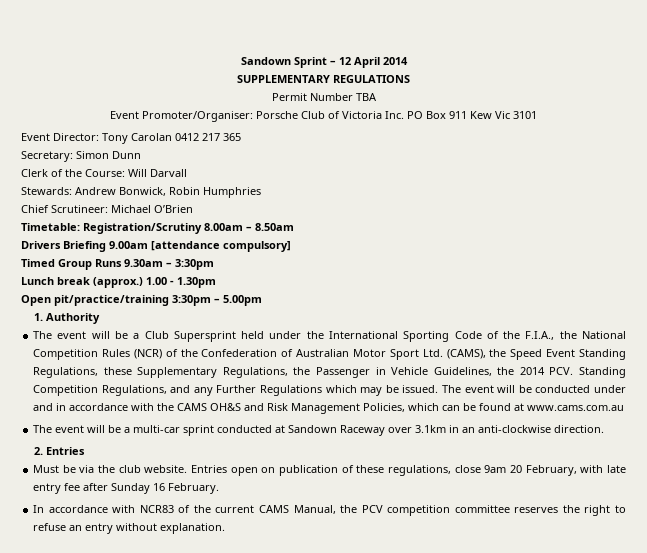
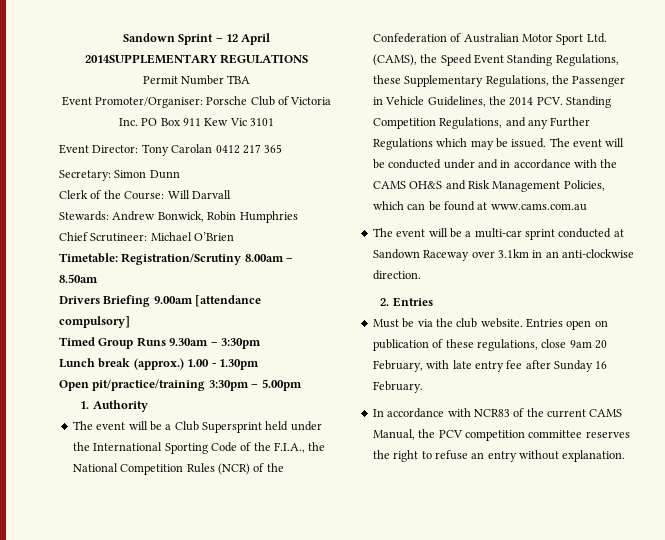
[382,57,408,65] [237,75,330,83] 2014 // SUPPLEMENTARY -> [84,54,217,64] 2014SUPPLEMENTARY

